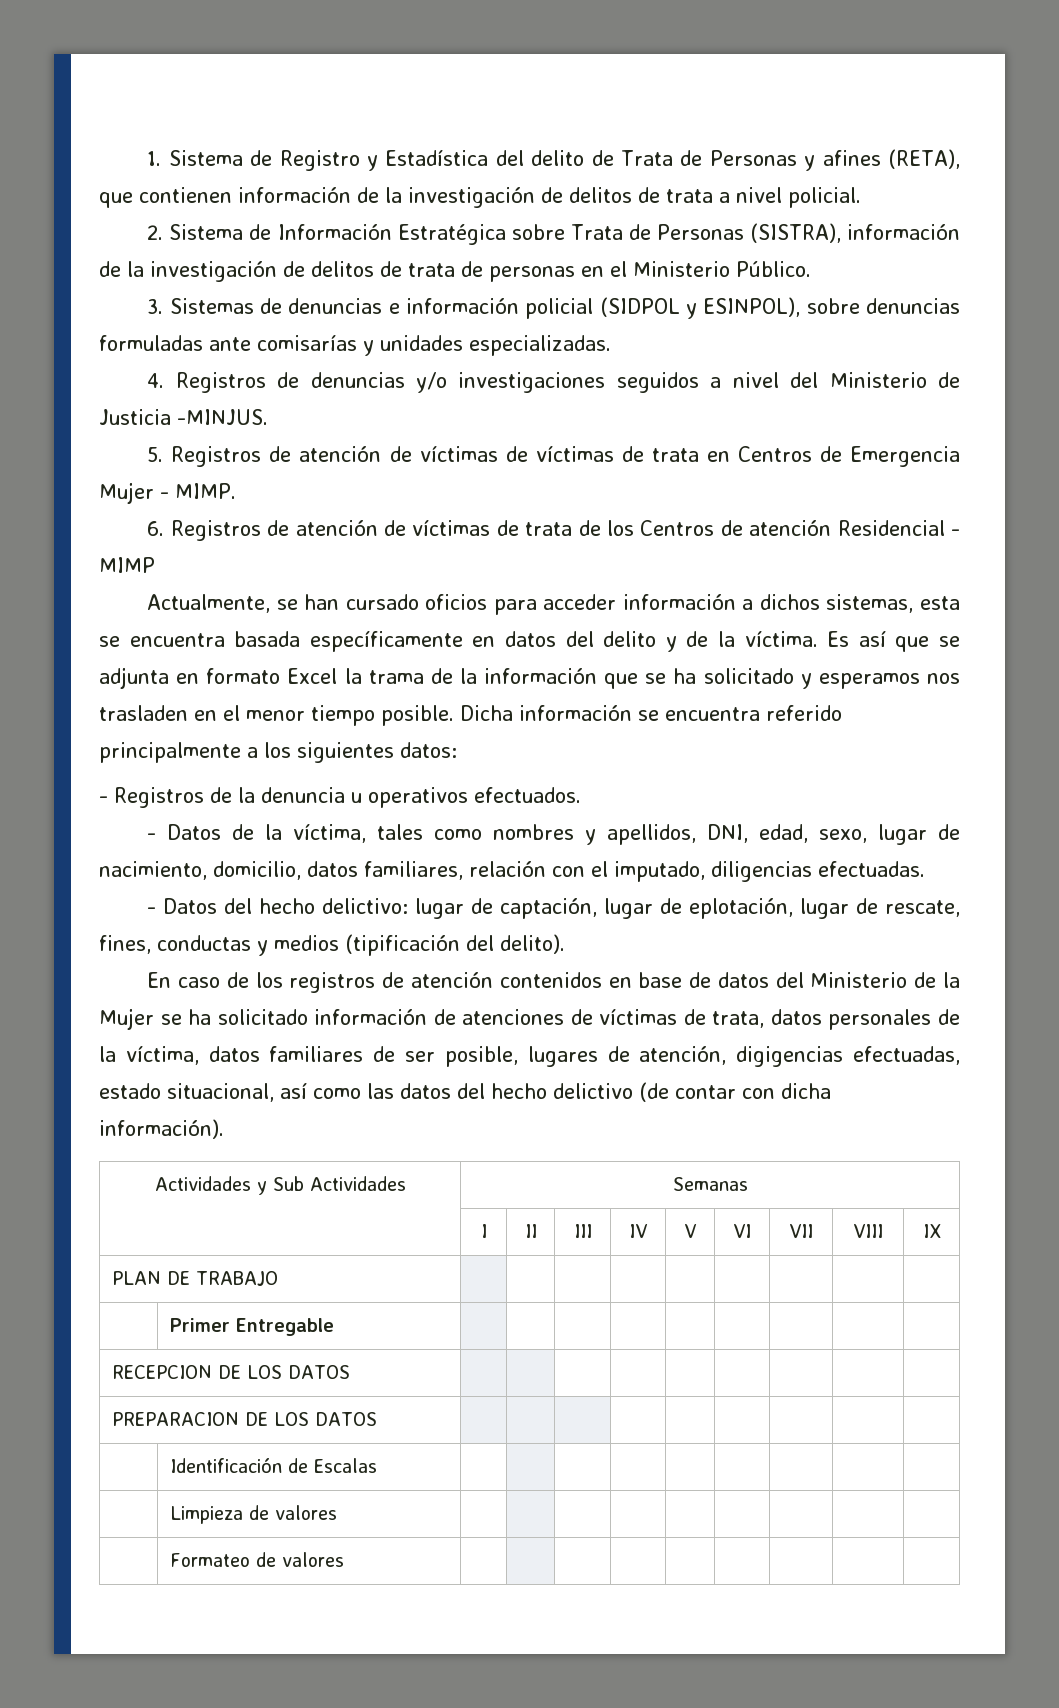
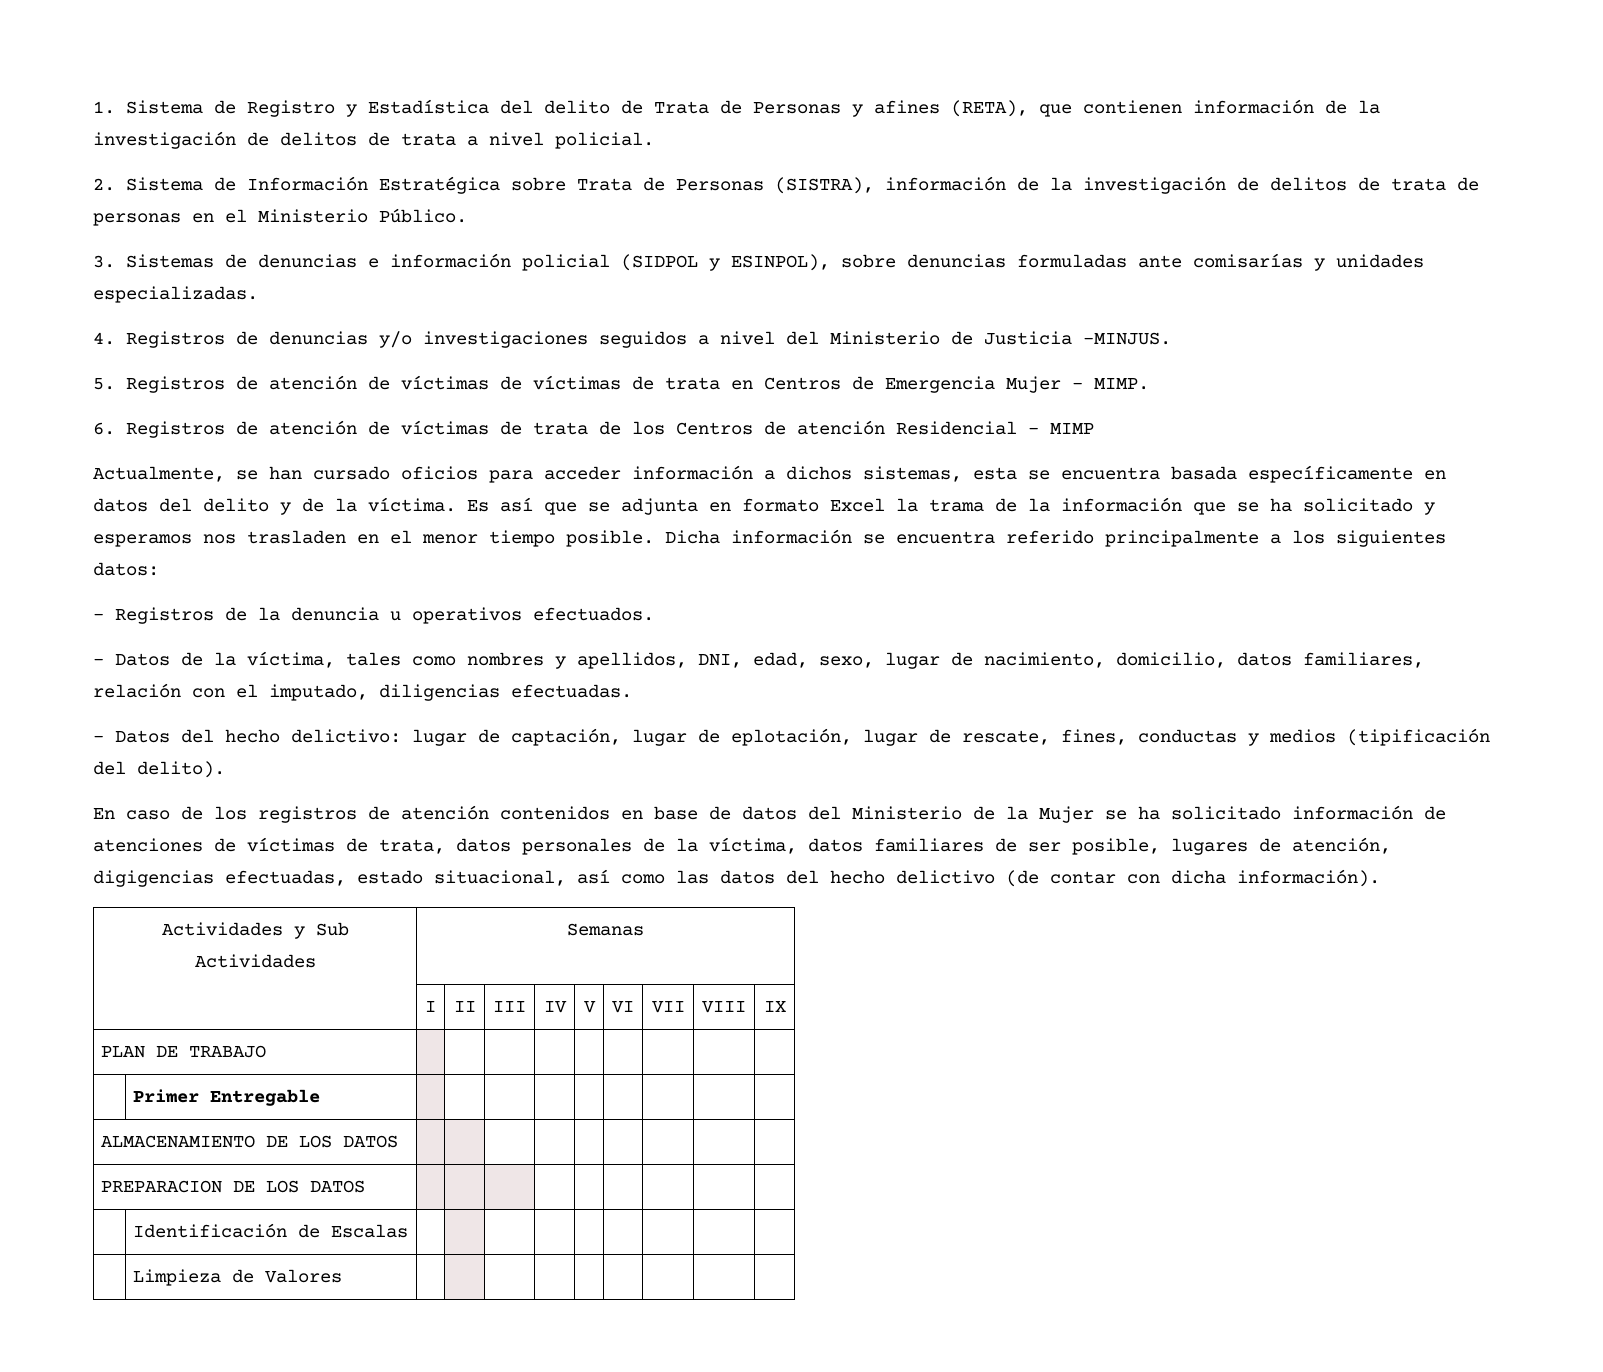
[112,1365,213,1379] RECEPCION -> [101,1135,256,1148] ALMACENAMIENTO
[275,1505,338,1520] [170,1552,345,1567] valores | | | | | | | | | // | Formateo de valores -> [265,1269,343,1283] Valores

